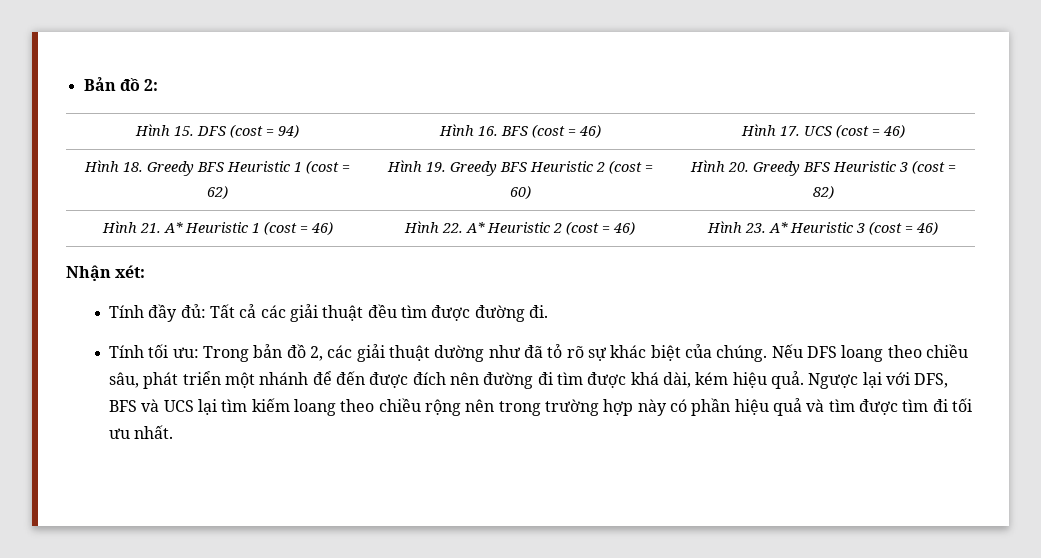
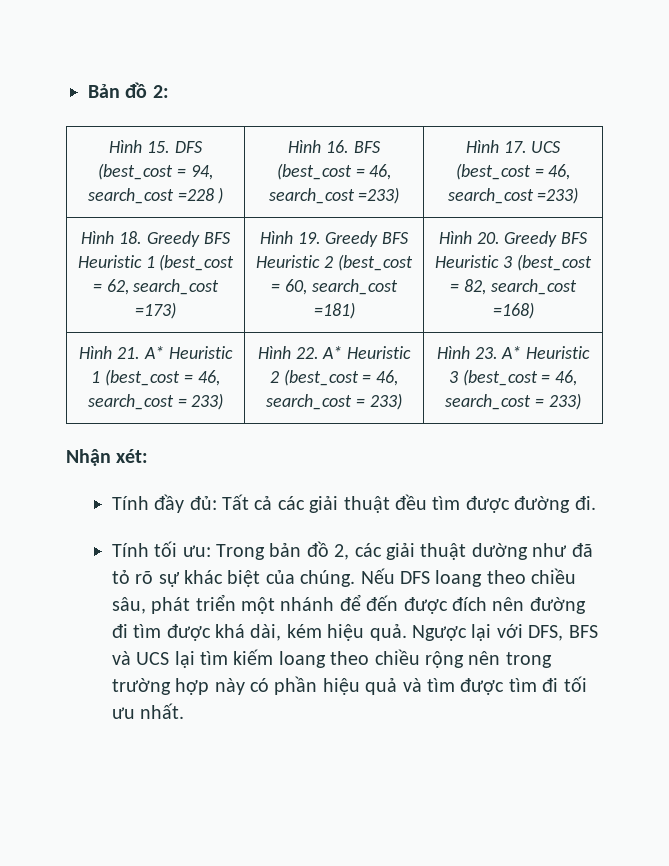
[230,124,299,138] [438,124,601,138] [740,124,905,138] (cost = 94) | Hình 16. BFS (cost = 46) | Hình 17. UCS (cost = 46) -> [98,163,213,180] [87,187,224,204] [288,140,381,153] [276,163,392,180] [268,187,400,204] [465,140,562,153] [455,163,571,180] [447,187,579,204] (best_cost = 94, search_cost =228 ) | Hình 16. BFS (best_cost = 46, search_cost =233) | Hình 17. UCS (best_cost = 46, search_cost =233)
[306,160,350,174] [207,186,228,199] (cost = 62) -> [159,254,235,271] [92,279,220,295] [135,302,176,319] (best_cost = 62, search_cost =173)
[608,160,653,174] [509,186,531,199] (cost = 60) -> [337,254,413,271] [271,279,398,295] [313,302,355,319] (best_cost = 60, search_cost =181)
[911,160,956,174] [812,186,834,199] (cost = 82) -> [516,254,592,271] [450,279,577,295] [492,302,534,319] (best_cost = 82, search_cost =168)
[263,221,333,235] (cost = 46) -> [105,369,220,386] [87,393,224,410] (best_cost = 46, search_cost = 233)
[566,221,635,235] (cost = 46) -> [283,369,399,386] [266,393,402,410] (best_cost = 46, search_cost = 233)
[869,221,938,235] (cost = 46) -> [462,369,578,386] [445,393,581,410] (best_cost = 46, search_cost = 233)

